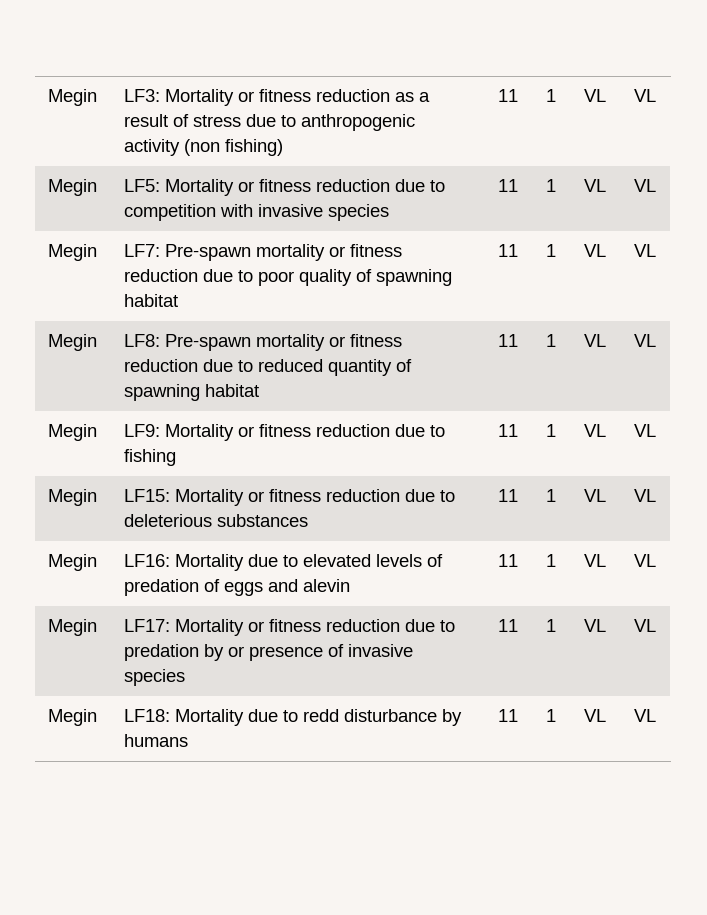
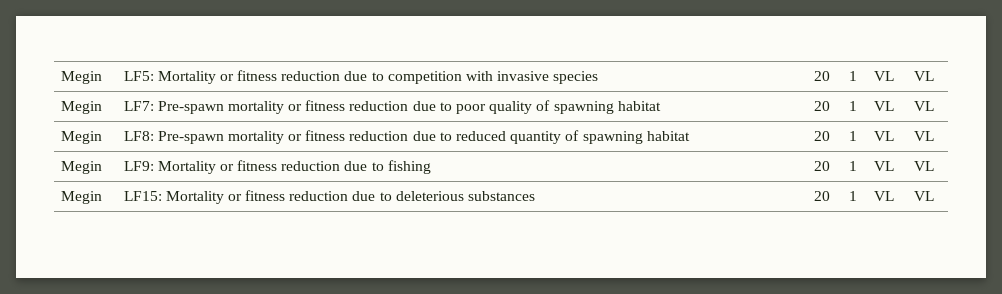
[48,89,98,106] [124,89,431,106] [124,114,416,131] [124,139,284,156] [498,89,519,102] [546,89,557,102] [584,89,607,102] [634,89,657,102] [48,179,98,196] Megin | LF3: Mortality or fitness reduction as a result of stress due to anthropogenic activity (non fishing) | 11 | 1 | VL | VL // Megin -> [60,71,102,84] Megin
[498,179,519,192] 11 -> [813,71,830,81] 20
[498,244,519,257] 11 -> [813,101,830,111] 20
[498,334,519,347] 11 -> [813,131,830,141] 20
[498,424,519,437] 11 -> [813,161,830,171] 20
[498,489,519,502] [546,489,557,502] [584,489,607,502] [634,489,657,502] [48,554,98,571] [124,554,444,571] [124,579,351,596] [498,554,519,567] [546,554,557,567] [584,554,607,567] [634,554,657,567] [48,619,98,636] [124,619,456,636] [124,644,414,661] [124,669,186,686] [498,619,519,632] [546,619,557,632] [584,619,607,632] [634,619,657,632] [48,709,98,726] [124,709,463,726] [124,734,189,747] [498,709,519,722] [546,709,557,722] [584,709,607,722] [634,709,657,722] 11 | 1 | VL | VL // Megin | LF16: Mortality due to elevated levels of predation of eggs and alevin | 11 | 1 | VL | VL // Megin | LF17: Mortality or fitness reduction due to predation by or presence of invasive species | 11 | 1 | VL | VL // Megin | LF18: Mortality due to redd disturbance by humans | 11 | 1 | VL | VL -> [813,191,830,201] [848,191,857,201] [873,191,894,201] [913,191,934,201] 20 | 1 | VL | VL

